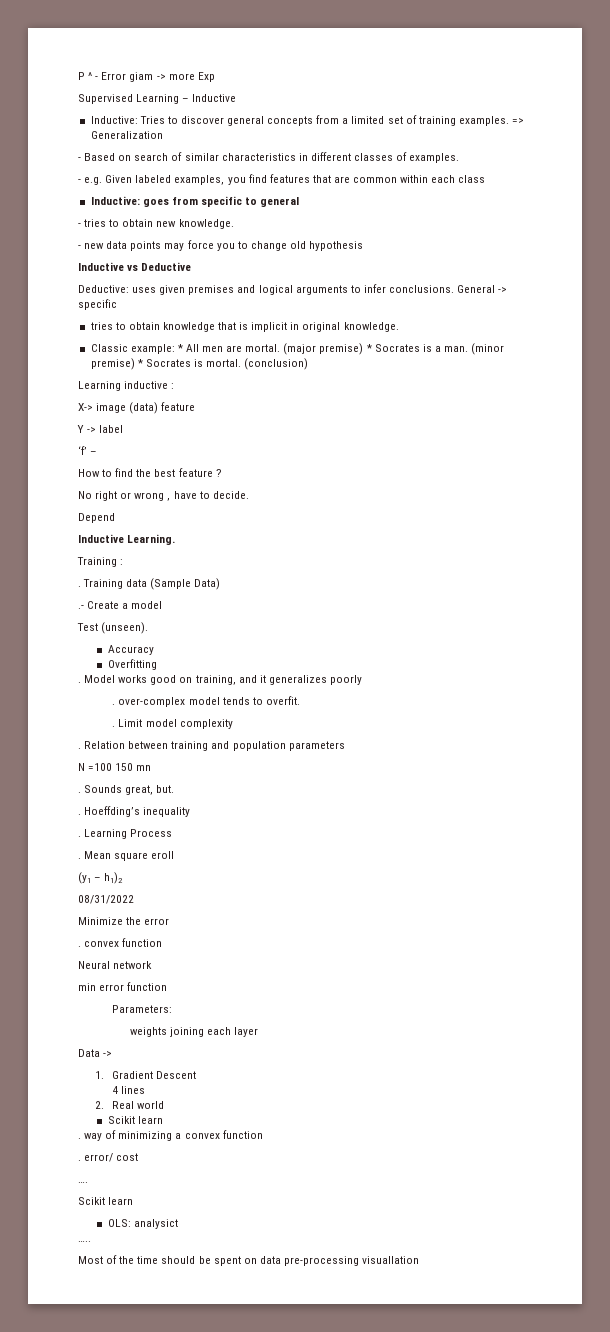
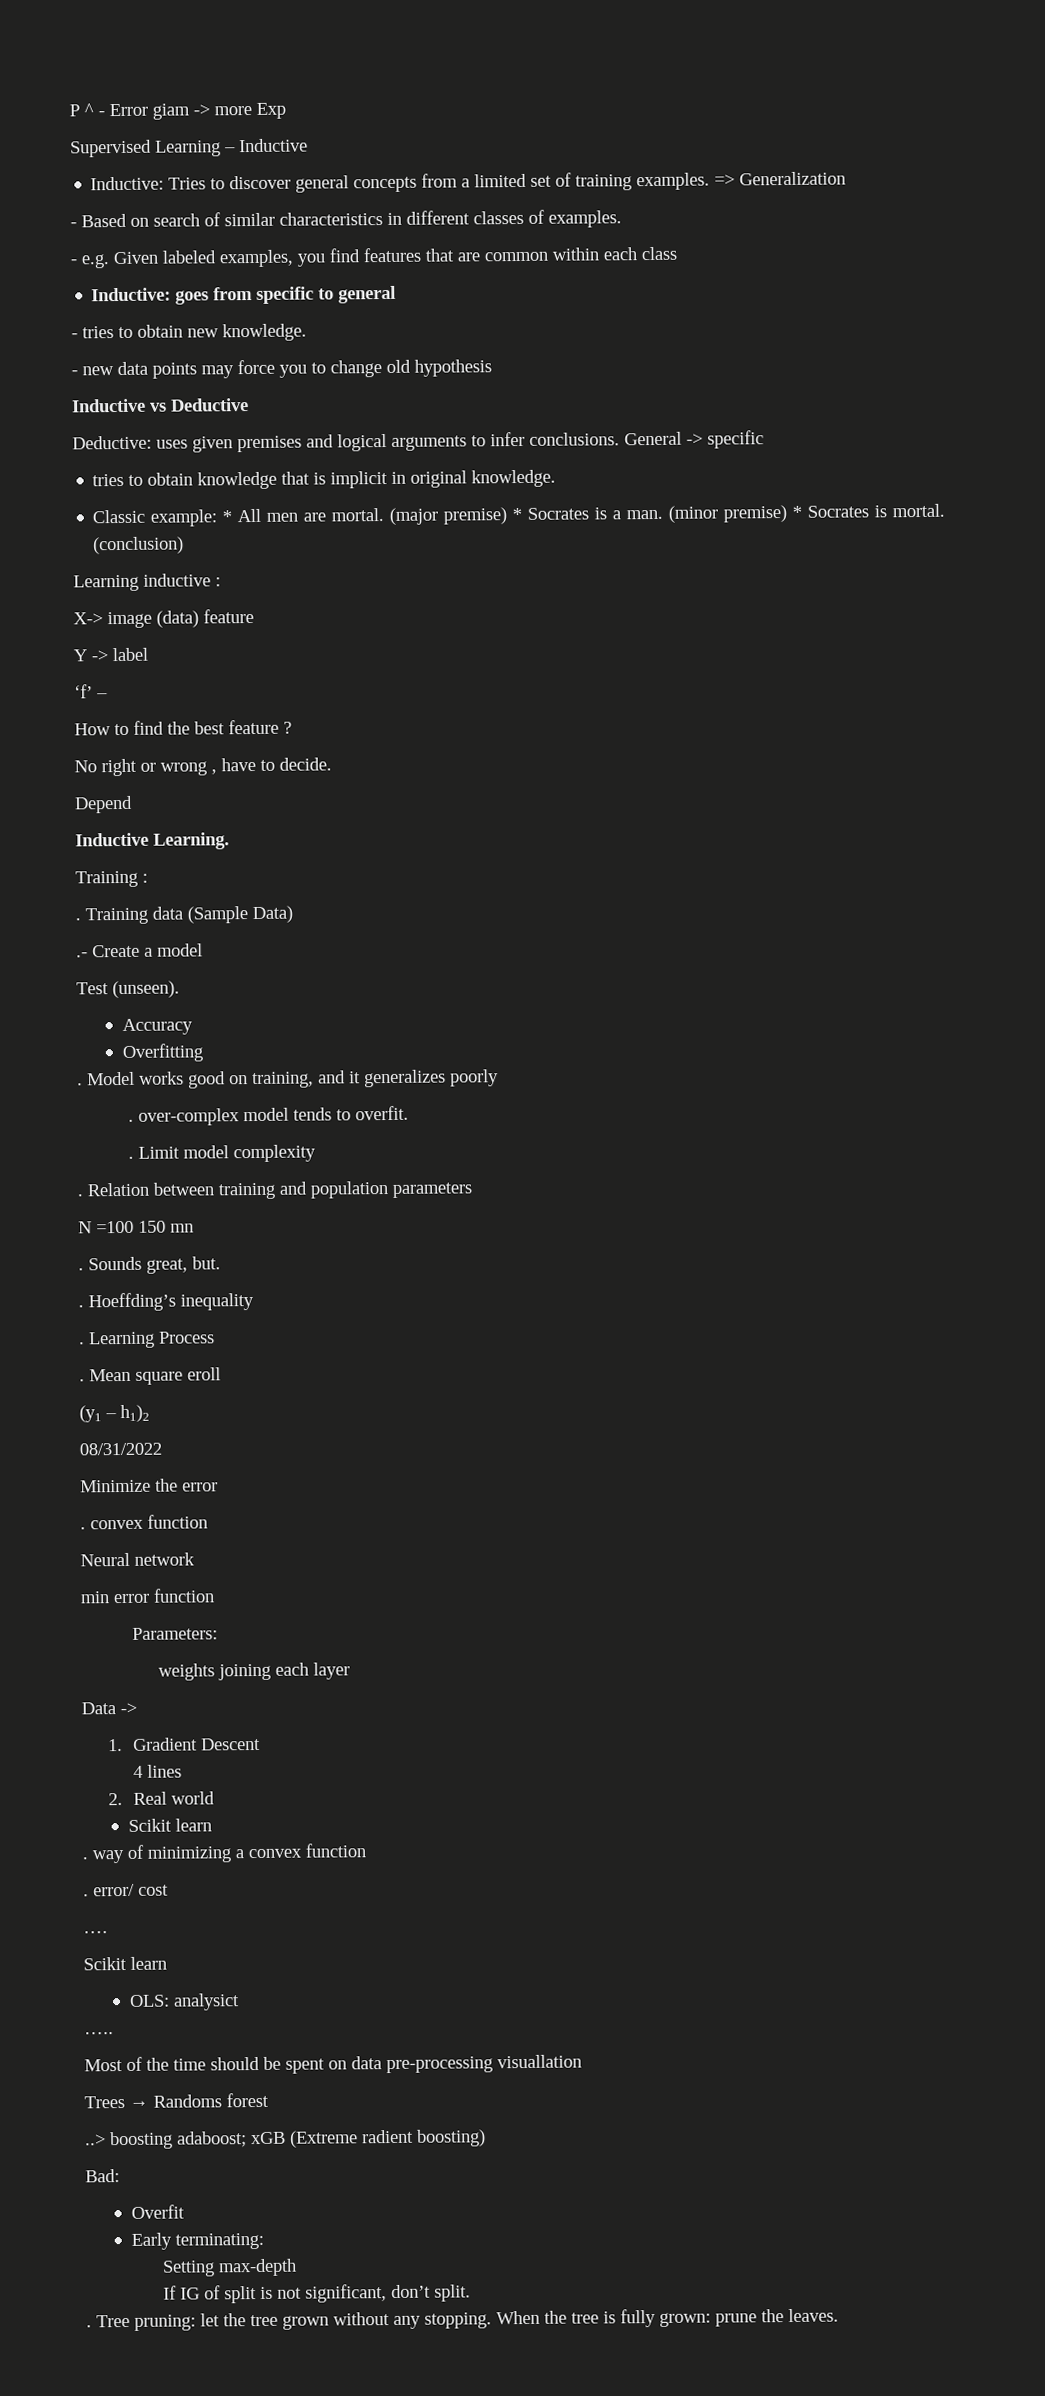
(420, 1260) none -> [84,2092,269,2109] [85,2129,486,2150] [85,2169,120,2183] [131,2204,186,2219] [131,2232,265,2250] [162,2258,298,2277] [163,2284,472,2304] [86,2308,839,2331] // Trees → Randoms forest // ..> boosting adaboost; xGB (Extreme radient boosting) // Bad: // Overfit // Early terminating: // Setting max-depth // If IG of split is not significant, don’t split. // . Tree pruning: let the tree grown without any stopping. When the tree is fully grown: prune the leaves.

